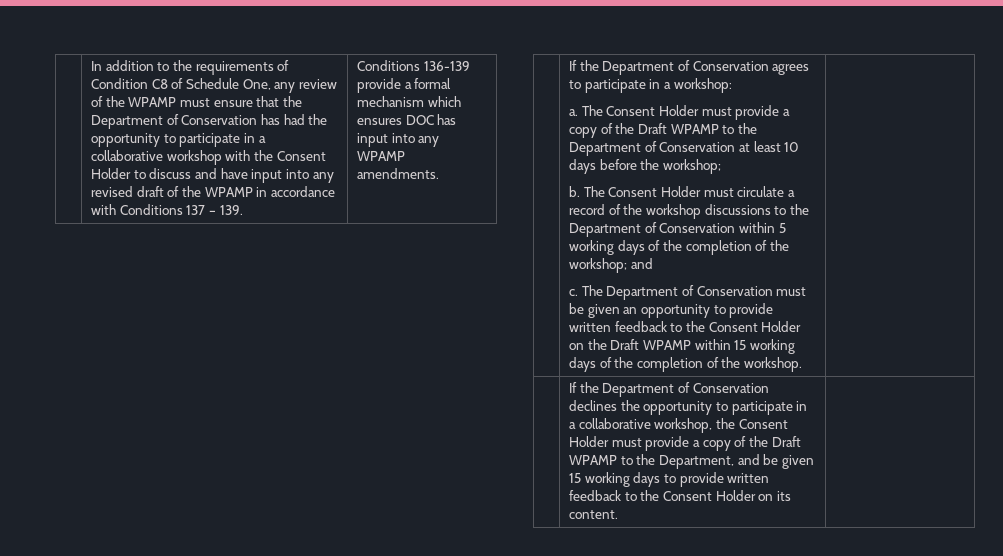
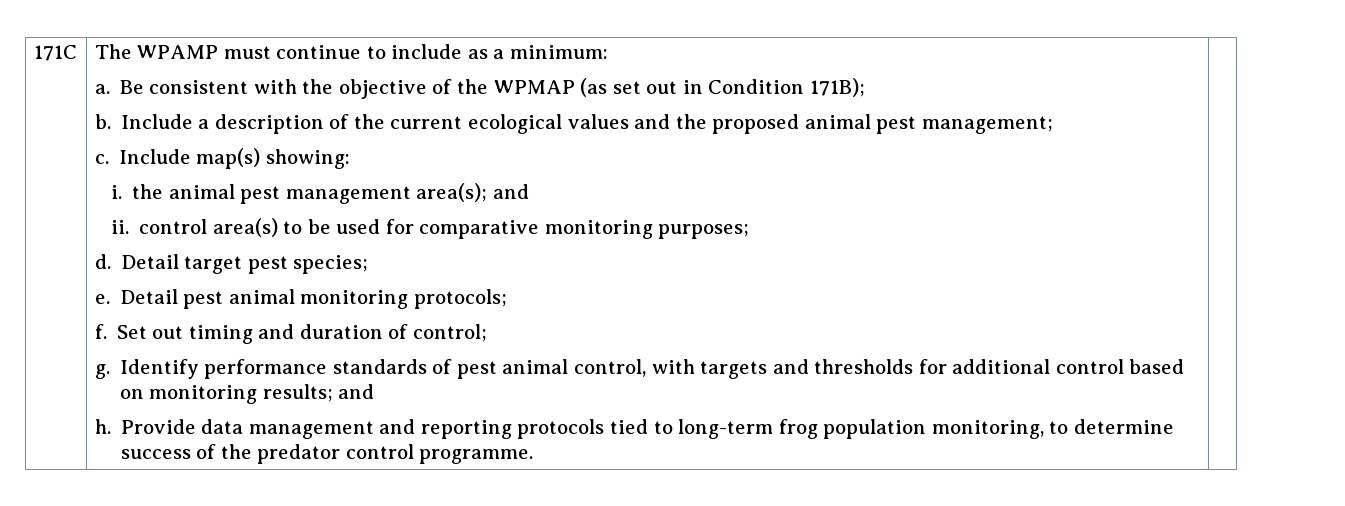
[91,60,290,75] [91,78,337,93] [91,96,302,107] [91,114,328,129] [91,133,266,147] [91,150,326,165] [91,168,334,183] [91,186,335,197] [91,204,243,215] [357,60,470,71] [357,78,452,93] [357,96,461,107] [357,114,457,125] [357,133,440,147] [357,151,406,161] [357,168,440,179] [569,60,810,75] [569,78,732,93] [569,105,790,120] [569,123,757,138] [569,141,800,156] [569,159,721,174] [569,186,795,197] [569,204,809,219] [569,222,786,237] [569,240,789,255] [569,258,653,273] [569,285,807,300] [569,303,774,318] [569,321,802,332] [569,339,795,354] [569,357,802,372] [569,382,769,397] [569,400,808,415] [569,418,788,433] [569,436,801,451] [569,454,814,469] [569,472,770,487] [569,490,791,501] [569,510,619,519] | In addition to the requirements of Condition C8 of Schedule One, any review of the WPAMP must ensure that the Department of Conservation has had the opportunity to participate in a collaborative workshop with the Consent Holder to discuss and have input into any revised draft of the WPAMP in accordance with Conditions 137 – 139. | Conditions 136-139 provide a formal mechanism which ensures DOC has input into any WPAMP amendments. // | If the Department of Conservation agrees to participate in a workshop: // a. The Consent Holder must provide a copy of the Draft WPAMP to the Department of Conservation at least 10 days before the workshop; // b. The Consent Holder must circulate a record of the workshop discussions to the Department of Conservation within 5 working days of the completion of the workshop; and // c. The Department of Conservation must be given an opportunity to provide written feedback to the Consent Holder on the Draft WPAMP within 15 working days of the completion of the workshop. | // | If the Department of Conservation declines the opportunity to participate in a collaborative workshop, the Consent Holder must provide a copy of the Draft WPAMP to the Department, and be given 15 working days to provide written feedback to the Consent Holder on its content. -> [33,45,77,61] [94,44,608,59] [94,78,865,99] [94,114,1053,134] [94,148,350,169] [110,183,529,204] [110,218,750,239] [94,254,369,274] [94,289,507,309] [94,324,487,344] [94,359,1185,379] [119,384,375,404] [94,419,1174,439] [120,444,534,464] 171C | The WPAMP must continue to include as a minimum: // a. Be consistent with the objective of the WPMAP (as set out in Condition 171B); // b. Include a description of the current ecological values and the proposed animal pest management; // c. Include map(s) showing: // i. the animal pest management area(s); and // ii. control area(s) to be used for comparative monitoring purposes; // d. Detail target pest species; // e. Detail pest animal monitoring protocols; // f. Set out timing and duration of control; // g. Identify performance standards of pest animal control, with targets and thresholds for additional control based on monitoring results; and // h. Provide data management and reporting protocols tied to long-term frog population monitoring, to determine success of the predator control programme.

